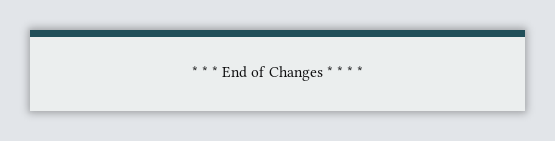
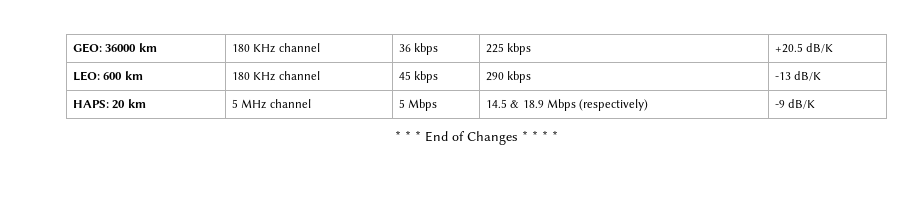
(191, 71) none -> [72,43,157,53] [231,43,320,53] [398,43,439,55] [485,43,532,55] [774,43,834,53] [72,71,143,81] [231,71,320,81] [398,71,439,83] [485,71,532,83] [774,71,822,81] [72,99,146,109] [231,99,311,109] [398,99,438,111] [485,99,649,111] [774,99,816,109] GEO: 36000 km | 180 KHz channel | 36 kbps | 225 kbps | +20.5 dB/K // LEO: 600 km | 180 KHz channel | 45 kbps | 290 kbps | -13 dB/K // HAPS: 20 km | 5 MHz channel | 5 Mbps | 14.5 & 18.9 Mbps (respectively) | -9 dB/K //

